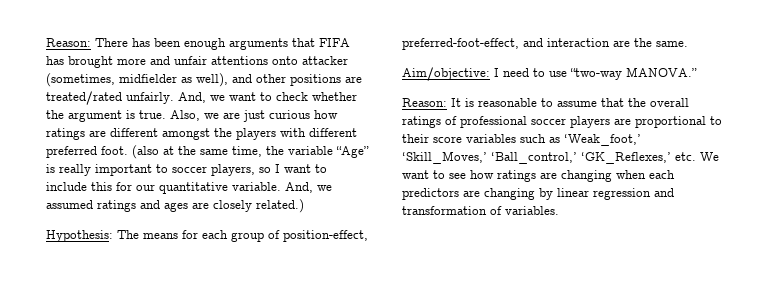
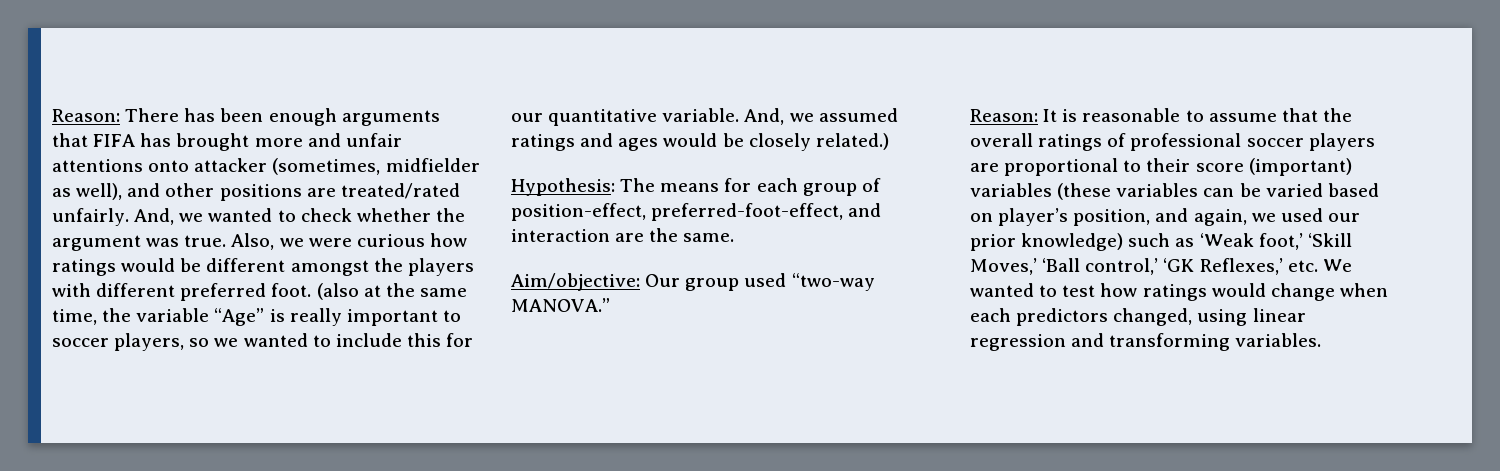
[229,92,256,101] want -> [208,208,273,222] wanted
[126,110,135,119] is -> [146,238,180,247] was
[223,110,265,122] are just -> [308,238,352,247] were
[89,130,106,137] are -> [121,258,202,272] would be
[275,164,311,173] I want -> [214,333,308,347] we wanted
[192,202,209,209] are -> [663,133,744,147] would be
[494,68,567,77] I need to use -> [645,273,787,291] Our group used
[466,134,641,146] [402,151,719,164] [402,170,675,182] [402,188,553,200] variables such as ‘Weak_foot,’ ‘Skill_Moves,’ ‘Ball_control,’ ‘GK_Reflexes,’ etc. We want to see how ratings are changing when each predictors are changing by -> [1248,158,1352,176] [970,183,1379,200] [970,208,1360,226] [970,233,1352,251] [970,258,1352,275] [970,283,1388,301] [970,308,1248,326] (important) variables (these variables can be varied based on player’s position, and again, we used our prior knowledge) such as ‘Weak foot,’ ‘Skill Moves,’ ‘Ball control,’ ‘GK Reflexes,’ etc. We wanted to test how ratings would change when each predictors changed, using
[402,206,502,215] transformation of -> [1109,333,1231,351] transforming

